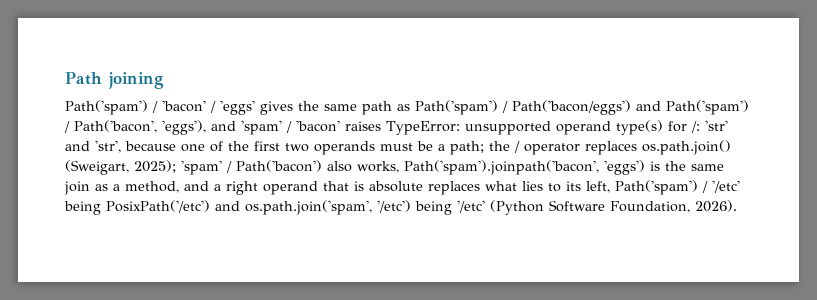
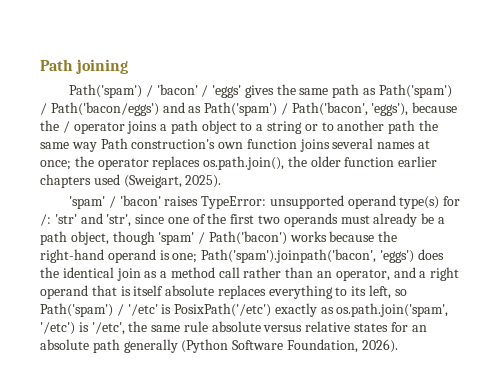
(661, 106) none -> [188,106,202,113] as
[211,121,236,131] and -> [412,102,458,113] [40,120,438,134] [40,138,431,152] [40,156,438,170] [40,174,222,188] because the / operator joins a path object to a string or to another path the same way Path construction's own function joins several names at once; the operator replaces os.path.join(), the older function earlier chapters used (Sweigart, 2025). //
[125,141,176,151] because -> [135,214,165,224] since
(413, 147) none -> [373,213,418,227] already
[450,140,731,155] [65,160,724,175] [64,181,179,195] path; the / operator replaces os.path.join() (Sweigart, 2025); 'spam' / Path('bacon') also works, Path('spam').joinpath('bacon', 'eggs') is the same join as a method, -> [40,231,398,245] [40,249,444,263] [40,267,390,281] path object, though 'spam' / Path('bacon') works because the right-hand operand is one; Path('spam').joinpath('bacon', 'eggs') does the identical join as a method call rather than an operator,
(364, 186) none -> [133,285,164,296] itself
[485,181,543,191] what lies -> [268,285,333,299] everything
(610, 187) none -> [394,289,407,296] so
[64,200,485,215] being PosixPath('/etc') and os.path.join('spam', '/etc') being '/etc' -> [161,303,449,317] [40,321,427,335] [40,339,178,353] is PosixPath('/etc') exactly as os.path.join('spam', '/etc') is '/etc', the same rule absolute versus relative states for an absolute path generally

